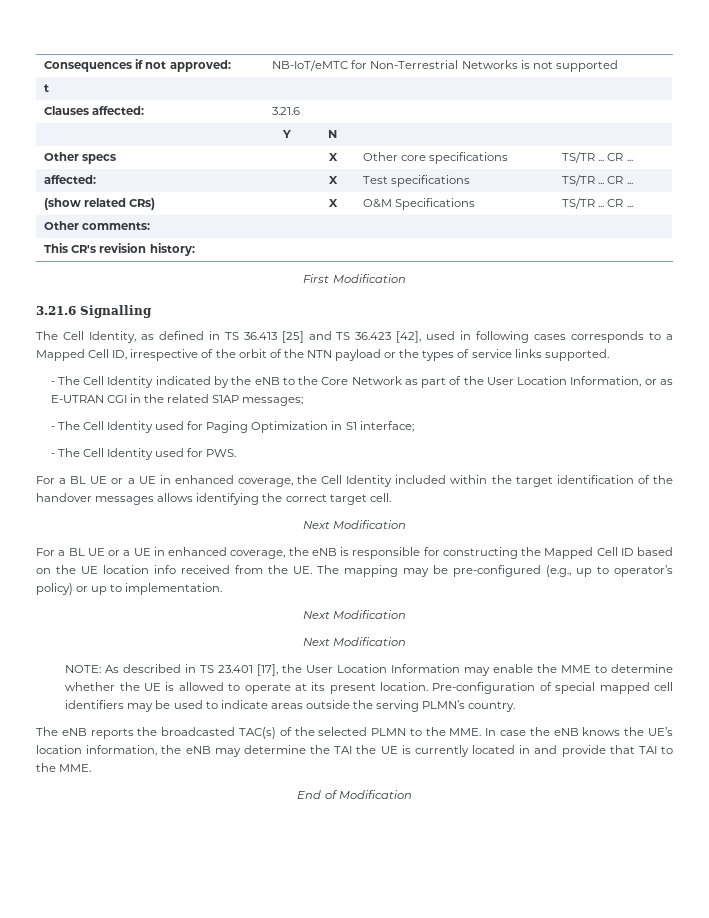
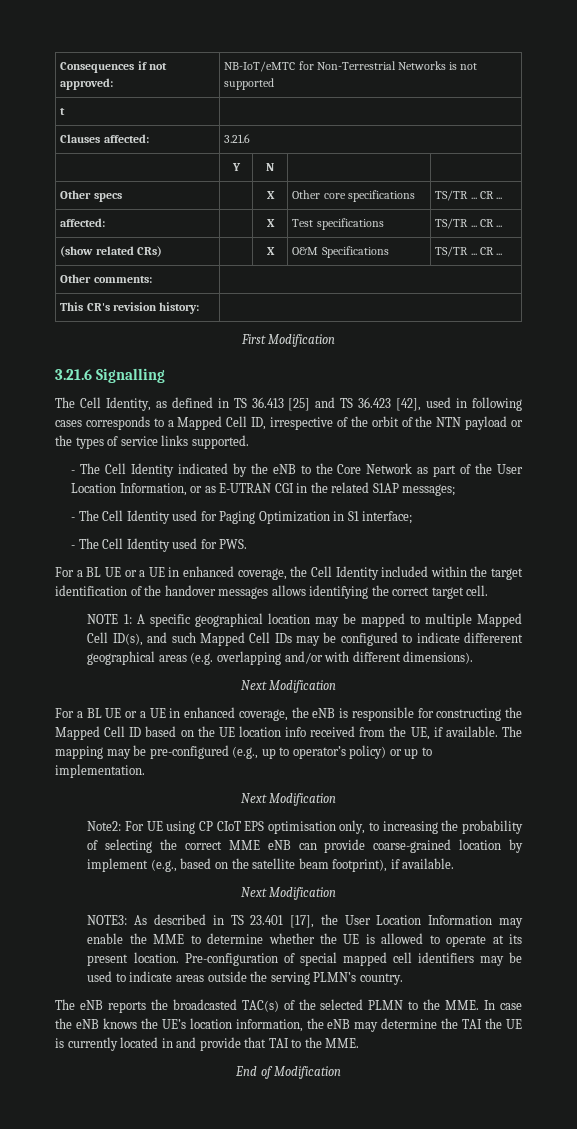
(391, 497) none -> [87,613,522,627] [87,632,523,646] [87,651,474,665] // NOTE 1: A specific geographical location may be mapped to multiple Mapped Cell ID(s), and such Mapped Cell IDs may be configured to indicate differerent geographical areas (e.g. overlapping and/or with different dimensions).
[293,566,312,574] UE. -> [410,726,498,740] UE, if available.
[302,637,407,646] [65,665,102,673] // Next Modification // NOTE: -> [87,820,523,834] [87,839,523,853] [87,858,455,872] [240,887,337,900] [87,915,128,925] // Note2: For UE using CP CIoT EPS optimisation only, to increasing the probability of selecting the correct MME eNB can provide coarse-grained location by implement (e.g., based on the satellite beam footprint), if available. // Next Modification // NOTE3:

